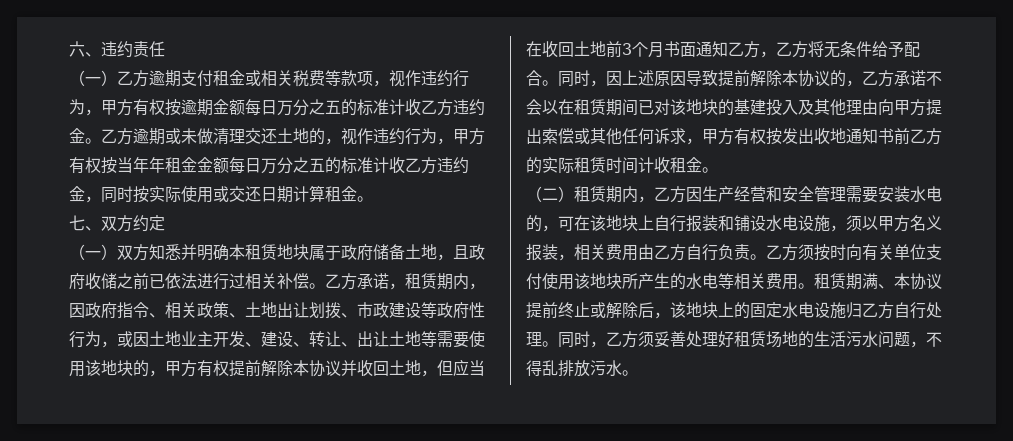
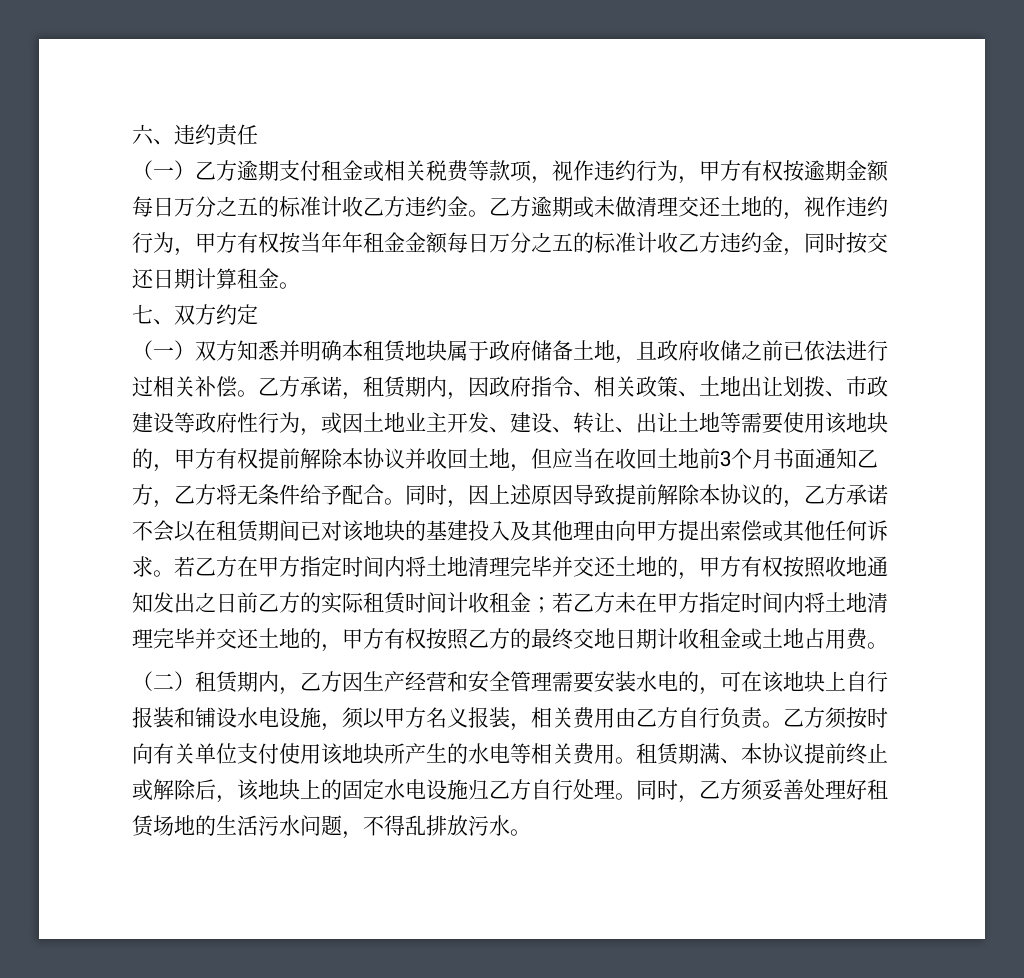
[149,186,229,203] 实际使用或 -> (867, 243) none
[686,128,814,145] ，甲方有权按发出 -> [153,556,826,580] 。若乙方在甲方指定时间内将土地清理完毕并交还土地的，甲方有权按照
[878,128,894,144] 书 -> [153,592,237,613] 发出之日
(702, 165) none -> [531,592,888,613] [132,628,868,652] ；若乙方未在甲方指定时间内将土地清理完毕并交还土地的，甲方有权按照乙方的最终交地日期计收租金或土地占用费

